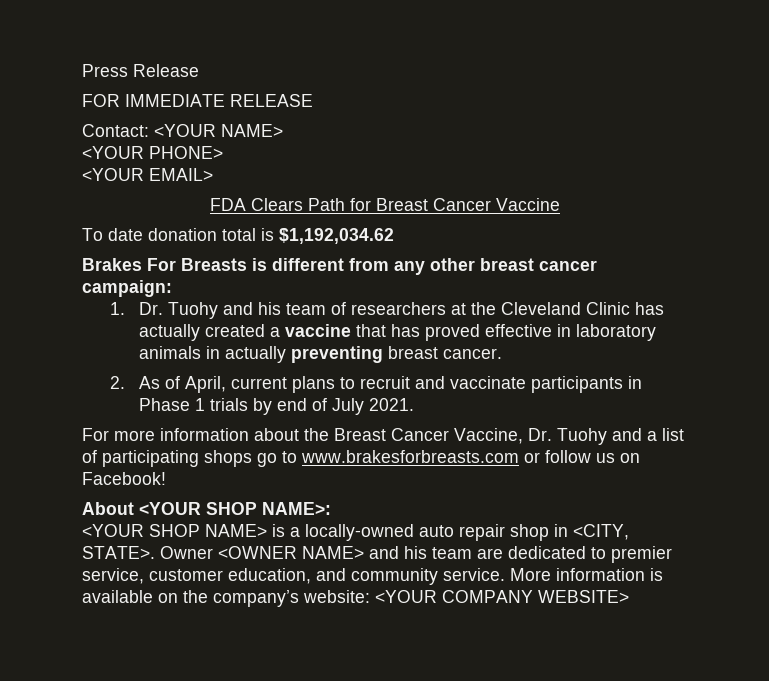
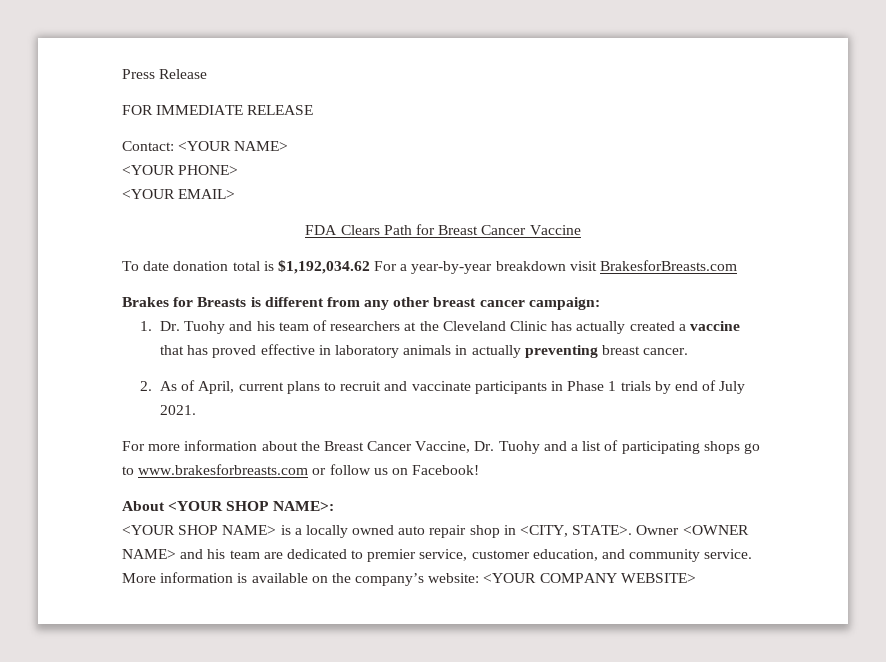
(394, 236) none -> [374,260,738,274] For a year-by-year breakdown visit BrakesforBreasts.com
[147,258,176,271] For -> [173,297,194,307] for
[305,524,414,541] locally-owned -> [305,525,395,538] locally owned

